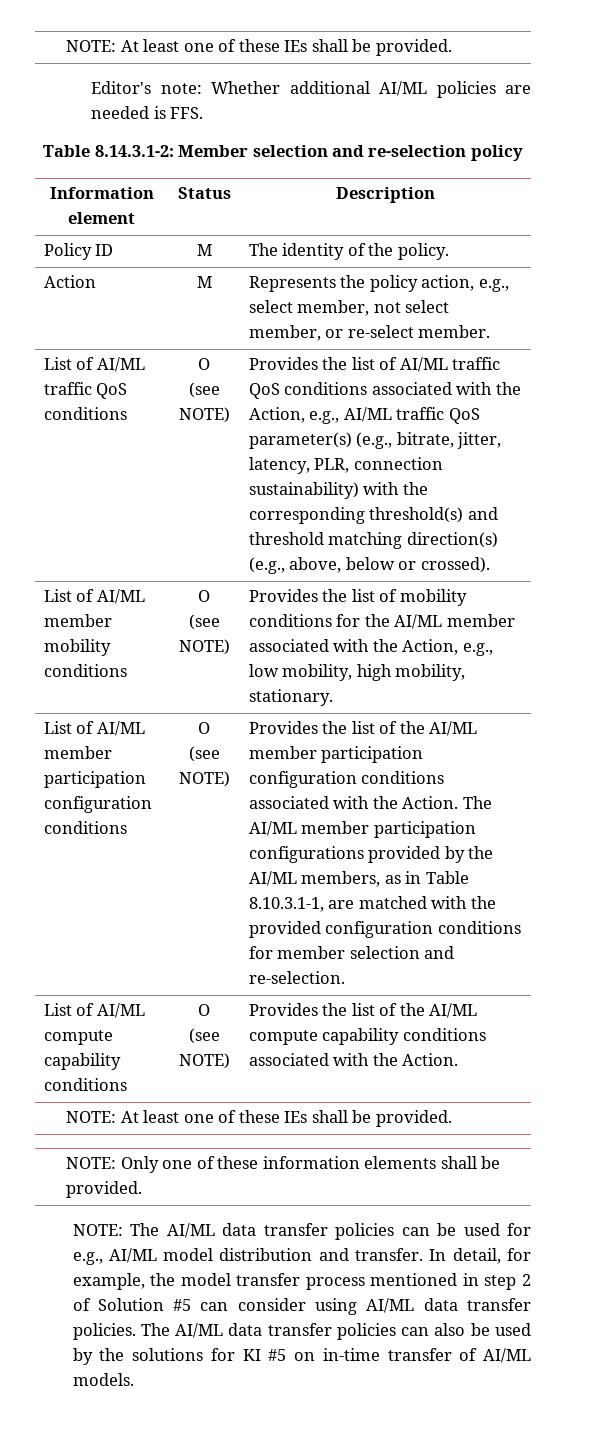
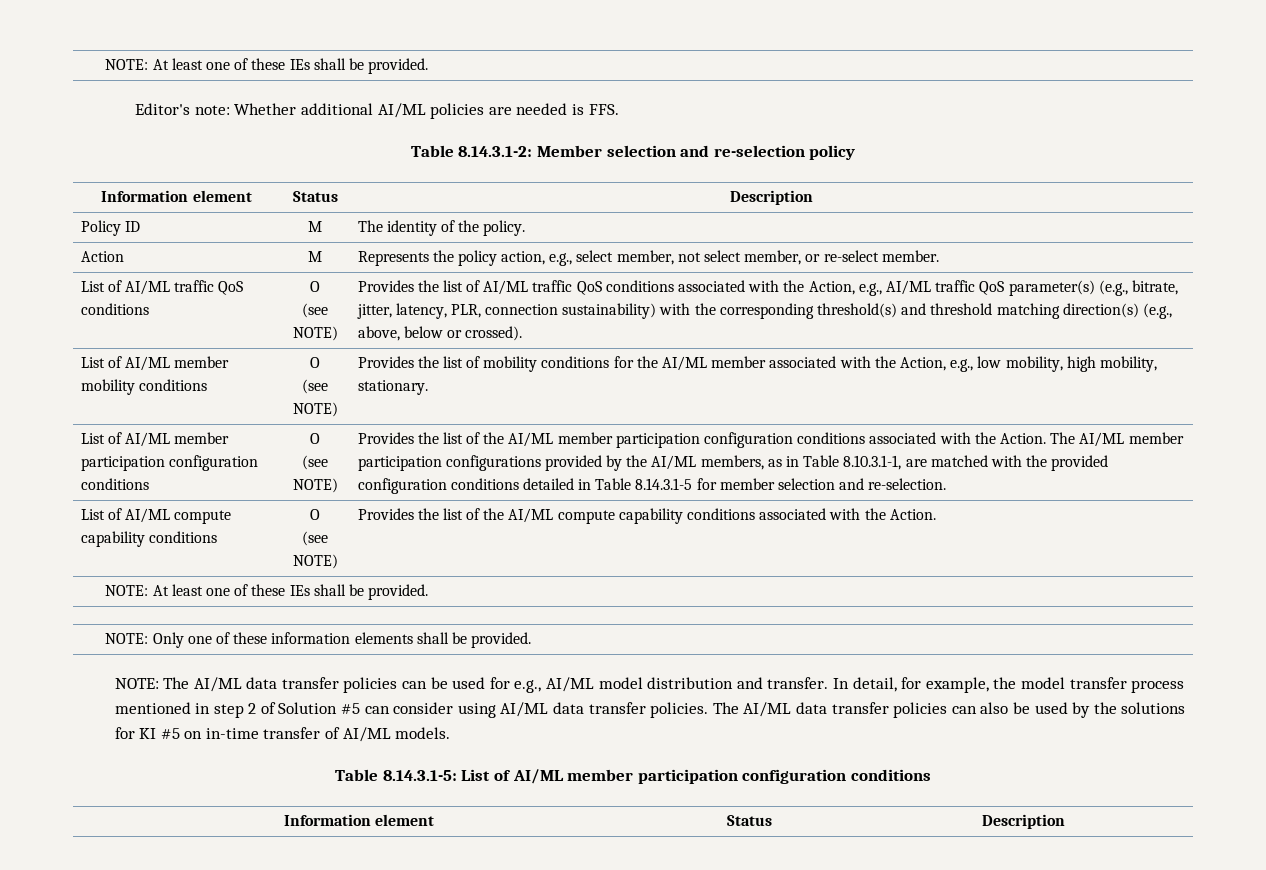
(521, 927) none -> [522,478,693,490] detailed in Table 8.14.3.1-5
(134, 1379) none -> [335,769,931,784] [283,814,435,826] [726,815,772,826] [981,814,1065,829] // Table 8.14.3.1-5: List of AI/ML member participation configuration conditions // Information element | Status | Description

